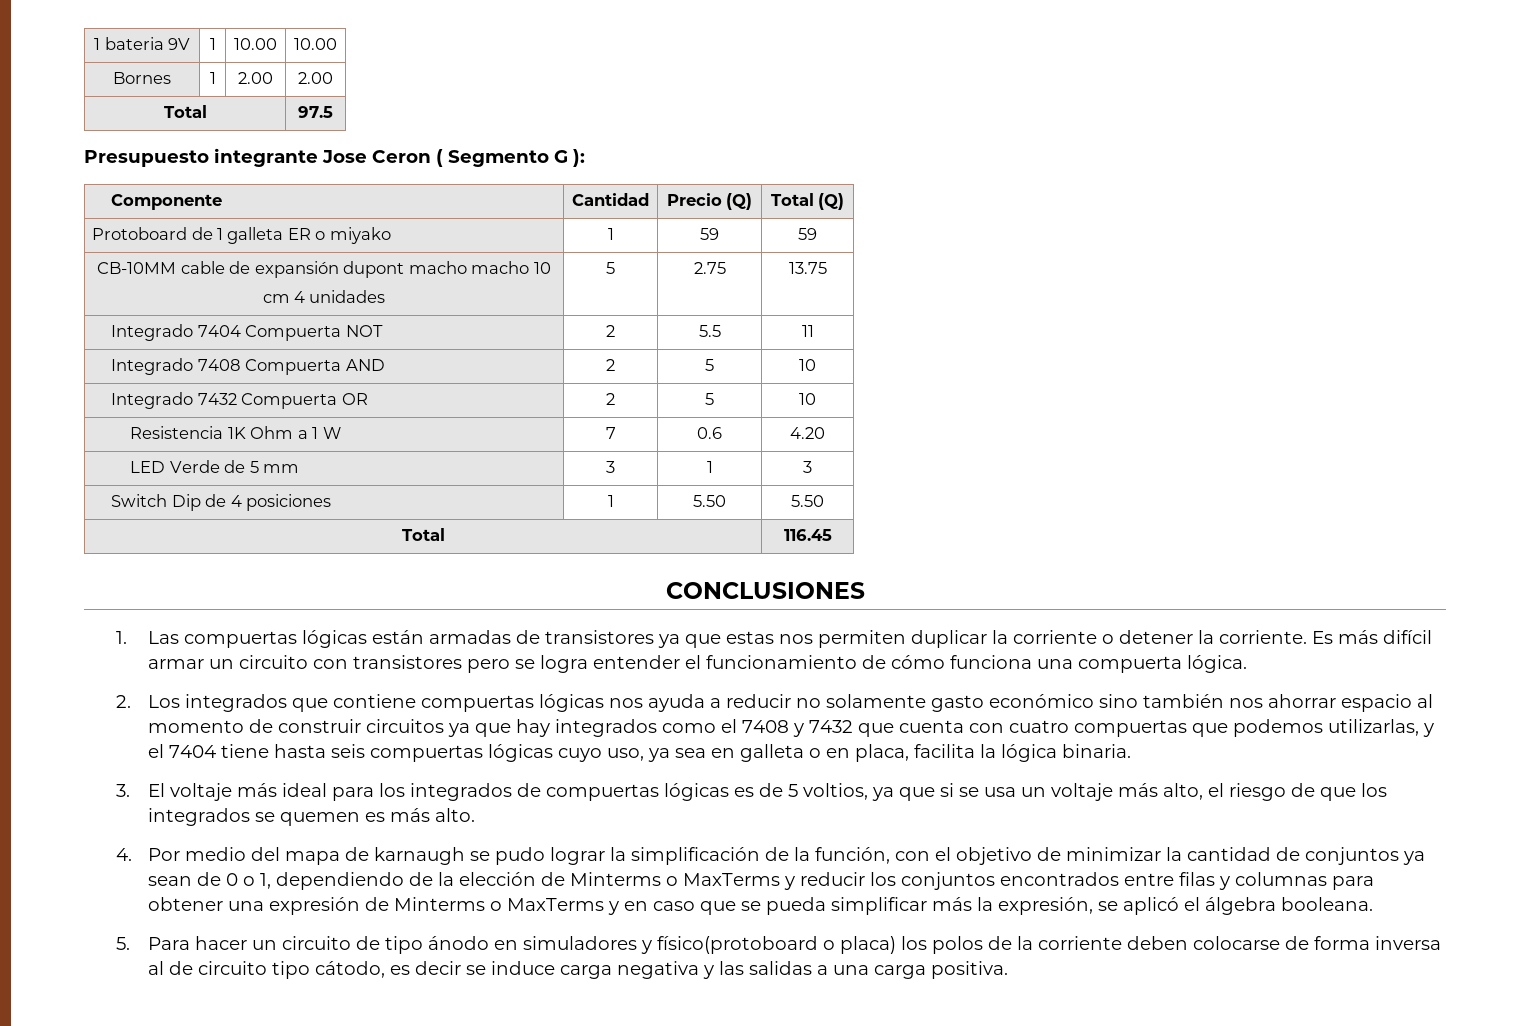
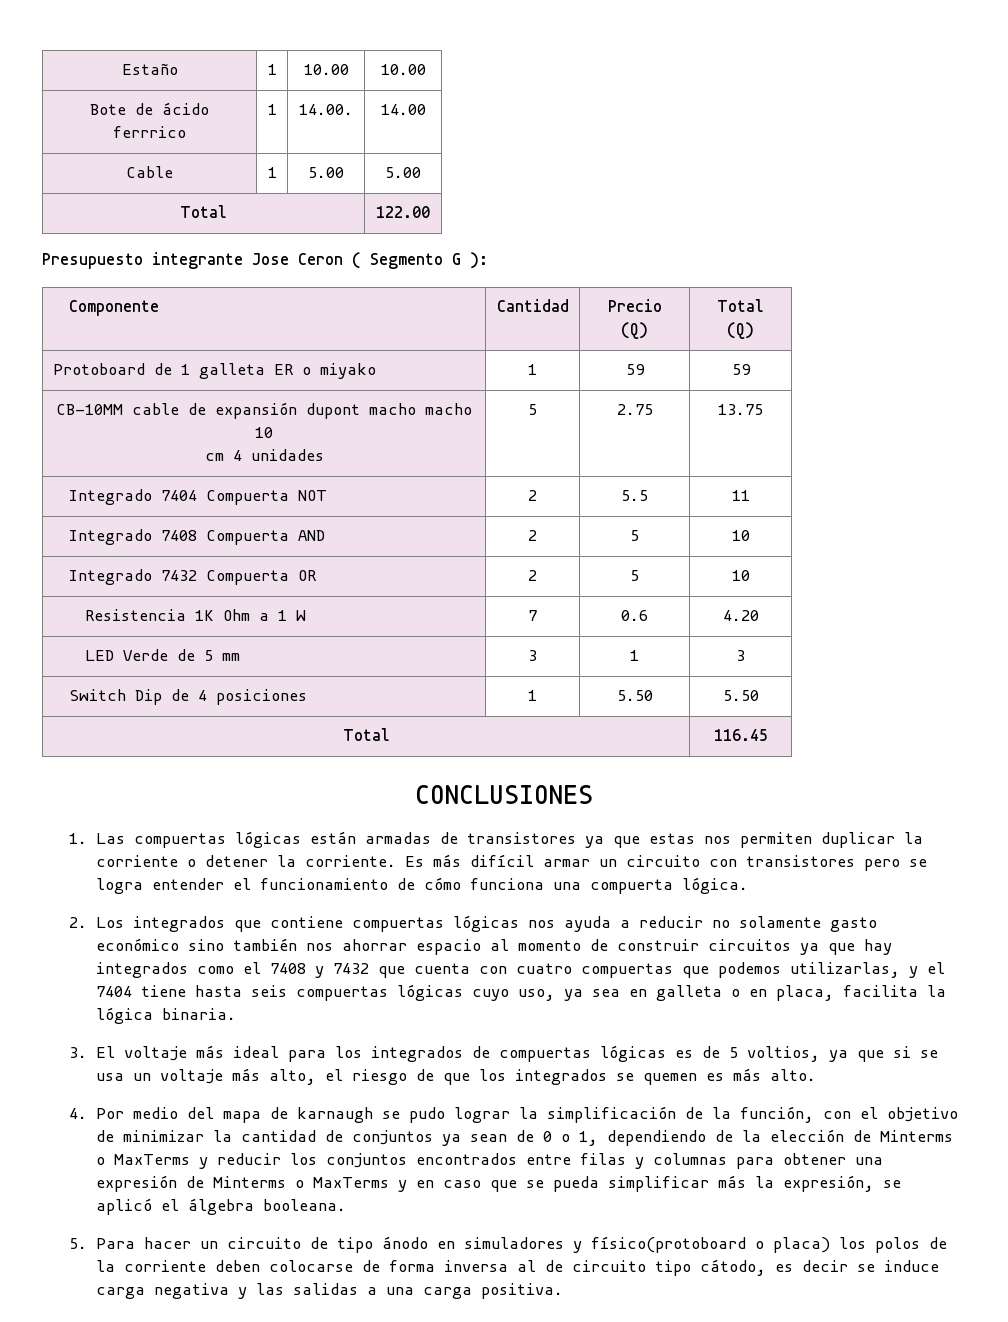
[94,37,190,50] 1 bateria 9V -> [121,63,178,75] Estaño
[113,72,171,84] [209,72,216,84] [238,72,273,84] [298,72,333,84] [163,105,207,118] [298,106,333,118] Bornes | 1 | 2.00 | 2.00 // Total | 97.5 -> [90,102,209,115] [113,126,186,138] [267,104,277,115] [299,104,353,115] [380,104,426,115] [126,166,173,178] [267,167,277,178] [308,167,344,178] [385,167,421,178] [180,205,227,218] [376,206,430,218] Bote de ácido ferrrico | 1 | 14.00. | 14.00 // Cable | 1 | 5.00 | 5.00 // Total | 122.00

